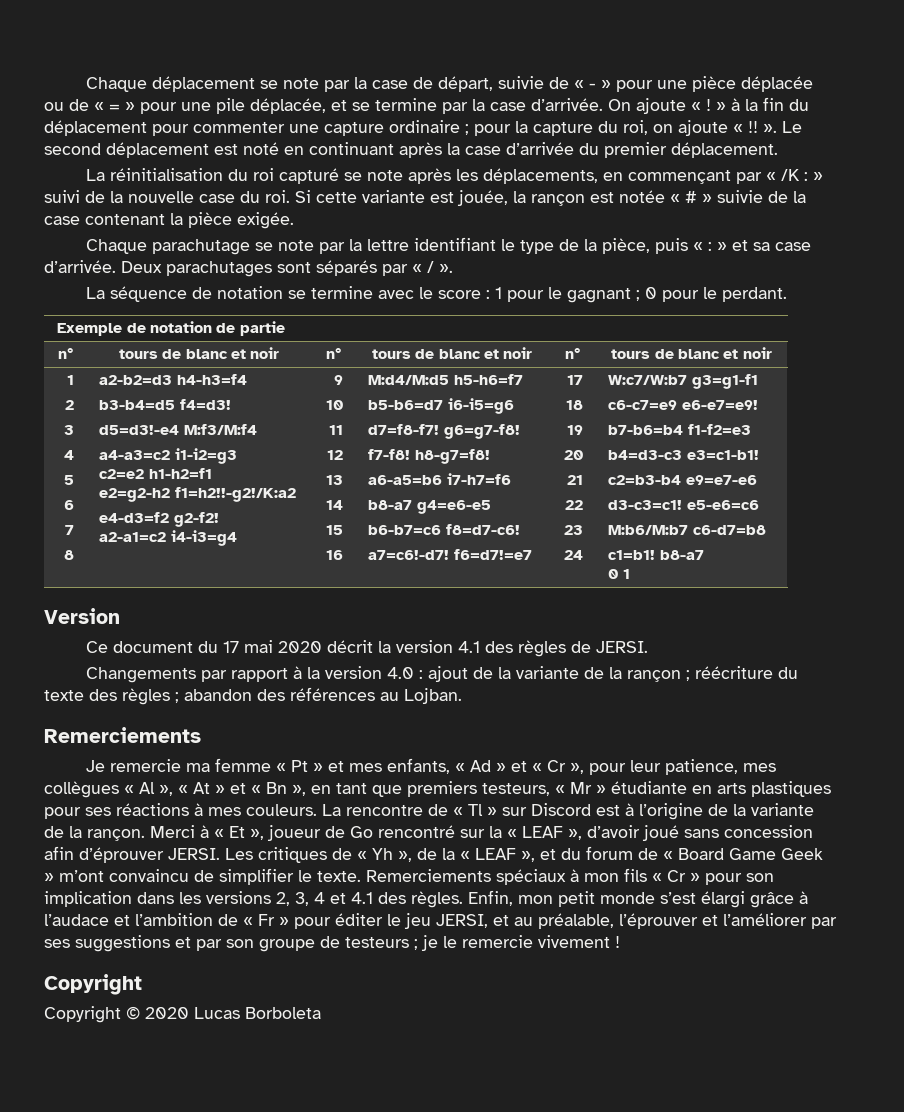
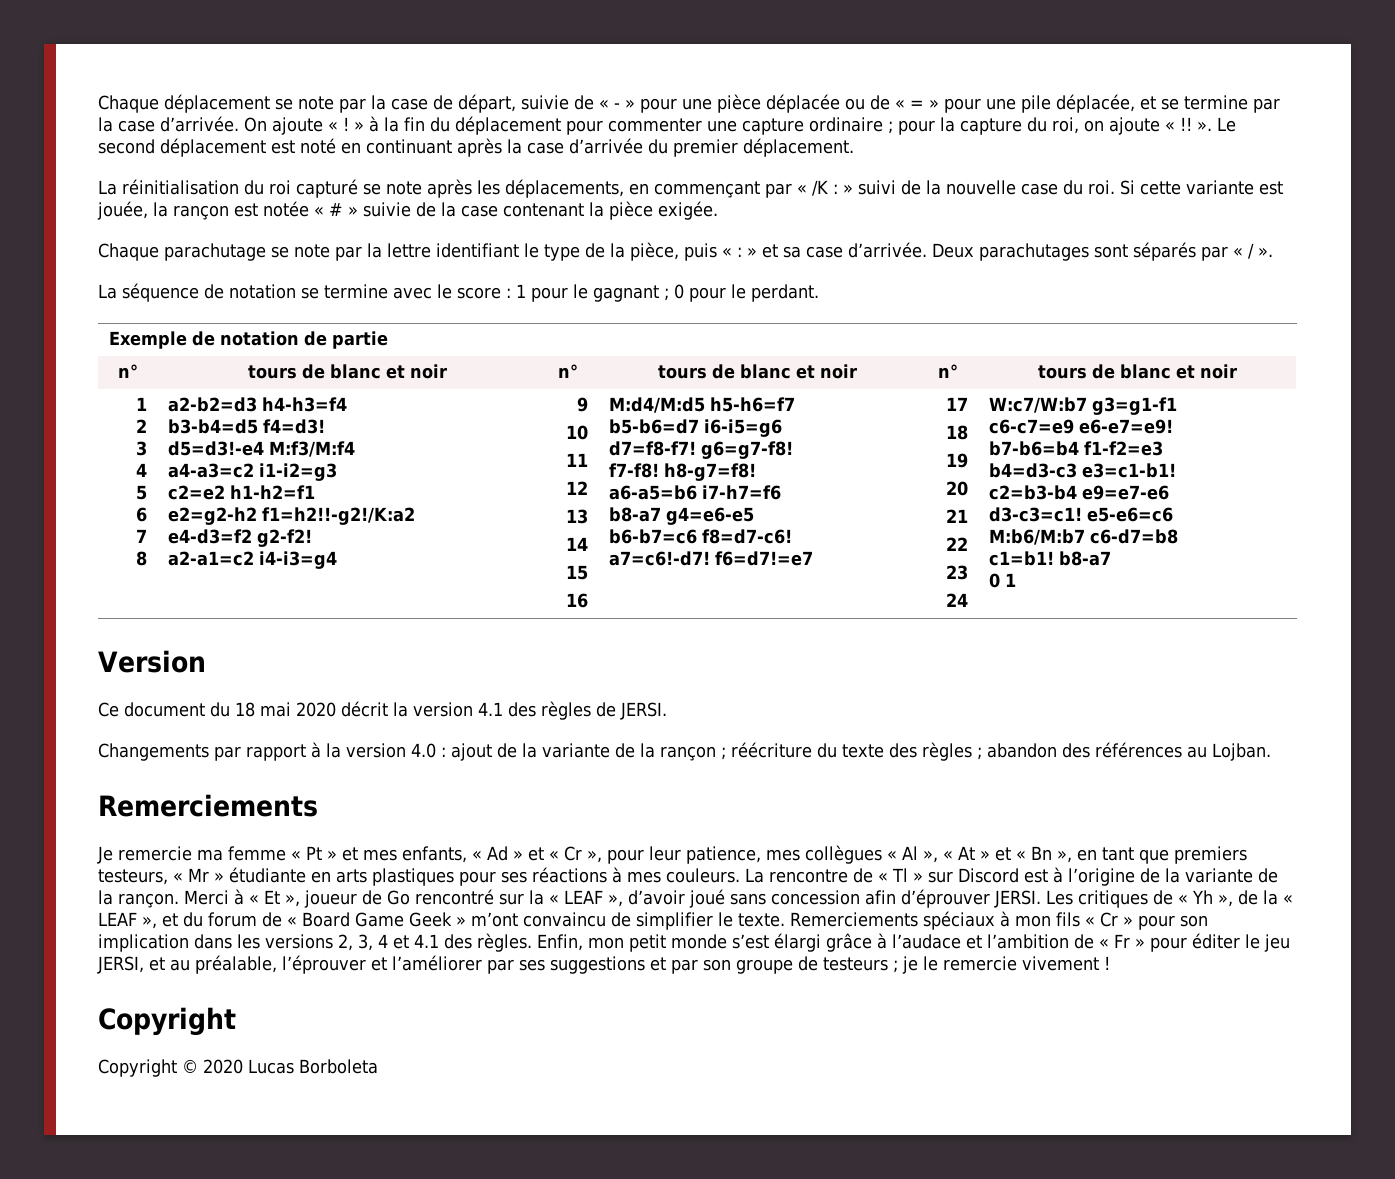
[223,641,240,653] 17 -> [235,702,255,717] 18

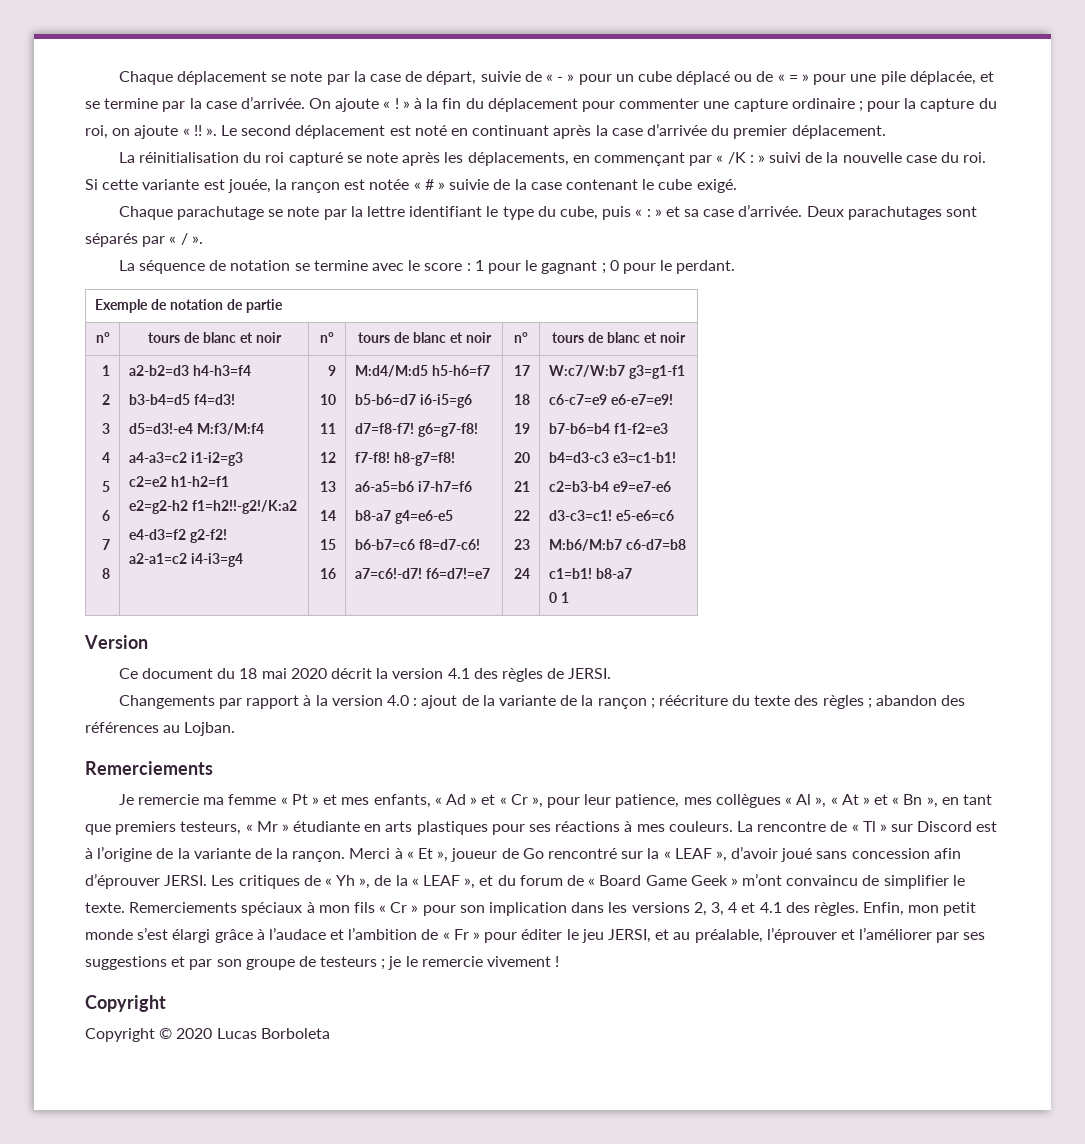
[682,94,840,113] une pièce déplacée -> [615,71,731,85] un cube déplacé
[589,201,718,220] la pièce exigée. -> [642,179,737,193] le cube exigé.
[585,242,679,261] de la pièce, -> [537,206,598,220] du cube,

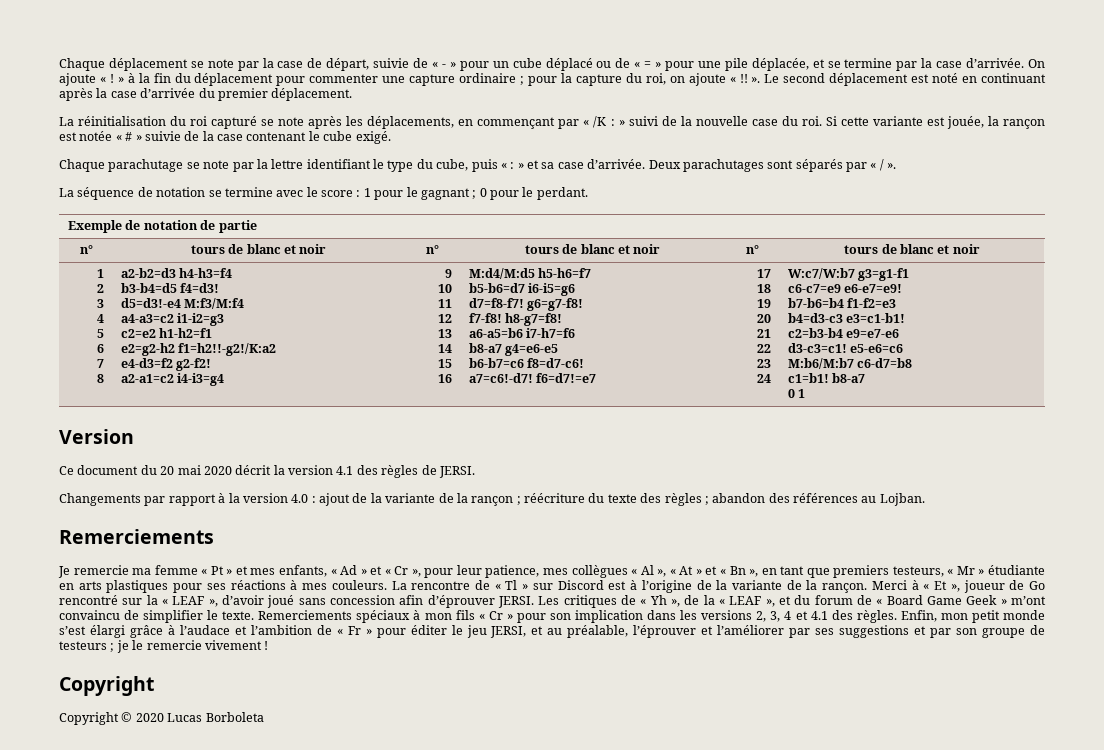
[239,668,258,679] 18 -> [160,466,175,475] 20

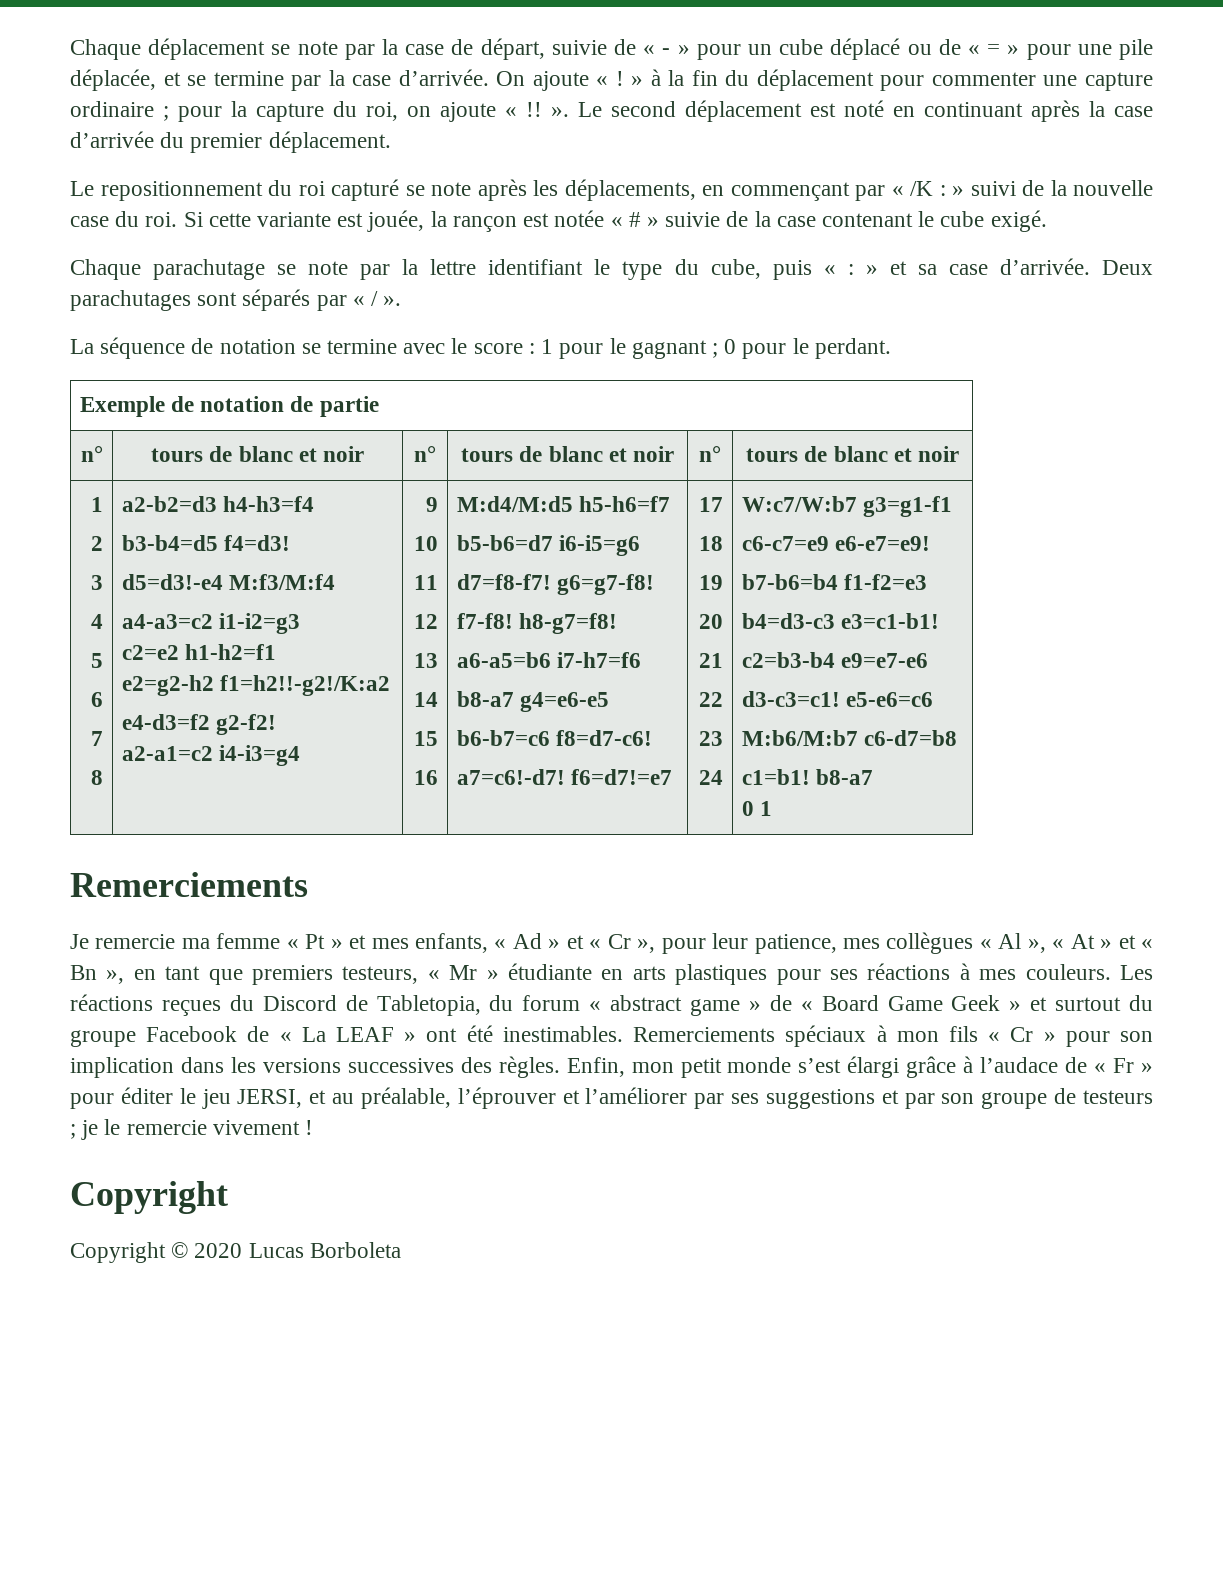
[59,116,167,126] La réinitialisation -> [70,181,263,201] Le repositionnement
[59,429,134,444] [59,465,475,478] [59,493,925,506] // Version // Ce document du 20 mai 2020 décrit la version 4.1 des règles de JERSI. // Changements par rapport à la version 4.0 : ajout de la variante de la rançon ; réécriture du texte des règles ; abandon des références au Lojban. -> (772, 808) none
[391,580,1046,593] [59,595,853,608] La rencontre de « Tl » sur Discord est à l’origine de la variante de la rançon. Merci à « Et », joueur de Go rencontré sur la « LEAF », d’avoir joué sans concession afin d’éprouver JERSI. Les critiques de « Yh », de la « LEAF », et du forum -> [1119,965,1153,980] [70,994,761,1016] Les réactions reçues du Discord de Tabletopia, du forum « abstract game »
[1011,596,1047,605] [59,610,255,623] m’ont convaincu de simplifier le texte. -> [1030,995,1153,1011] [70,1025,623,1047] et surtout du groupe Facebook de « La LEAF » ont été inestimables.
[756,611,828,622] 2, 3, 4 et 4.1 -> [347,1058,454,1073] successives
[234,625,312,635] et l’ambition -> (1059, 1065) none

